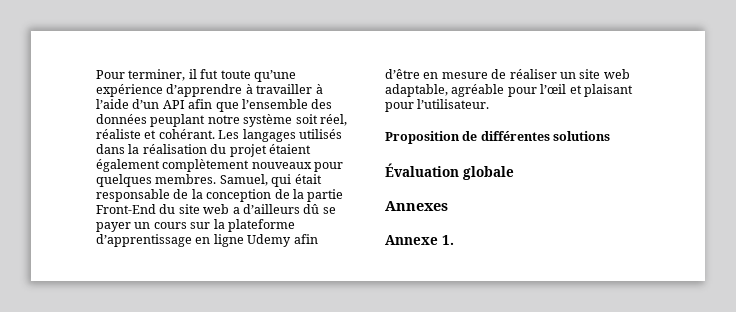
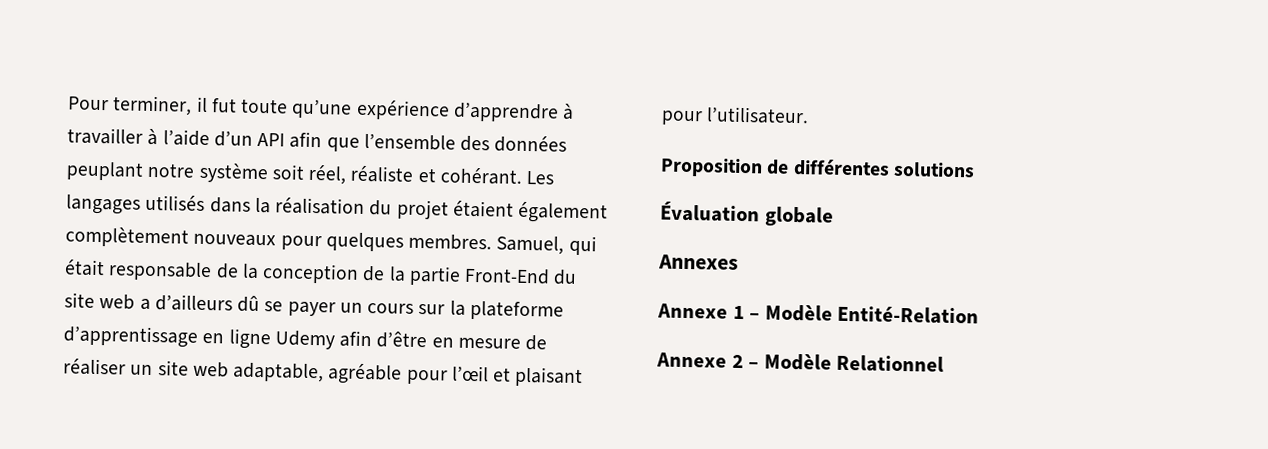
[442,235,454,245] 1. -> [732,304,980,325] [656,352,945,373] 1 – Modèle Entité-Relation // Annexe 2 – Modèle Relationnel

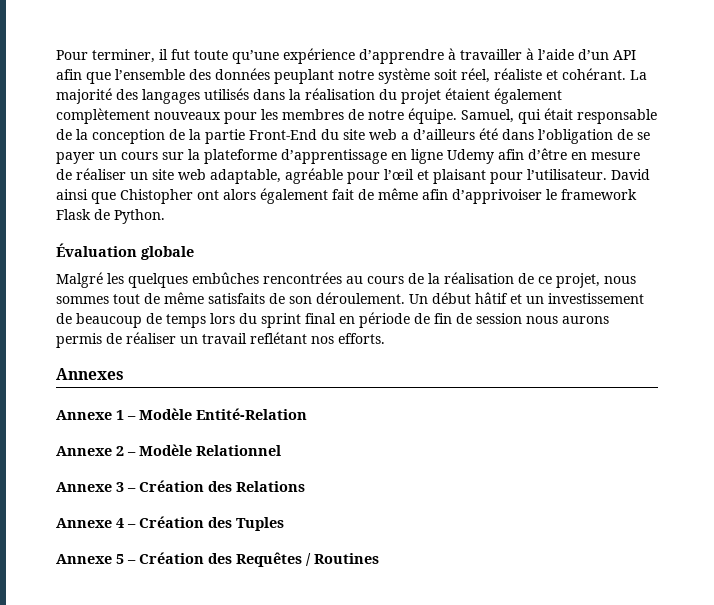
[526,170,555,185] Les -> [630,70,647,80] [56,88,138,104] La majorité des
[325,232,493,252] quelques membres. -> [261,108,457,124] les membres de notre équipe.
[237,295,261,313] dû -> [479,128,633,144] été dans l’obligation de
[660,157,975,178] [660,201,834,227] // Proposition de différentes solutions // Évaluation globale -> [611,169,650,180] [56,188,637,204] [56,209,165,224] [56,243,194,260] [56,272,636,288] [56,292,644,304] [56,312,609,328] [56,332,385,348] David ainsi que Chistopher ont alors également fait de même afin d’apprivoiser le framework Flask de Python. // Évaluation globale // Malgré les quelques embûches rencontrées au cours de la réalisation de ce projet, nous sommes tout de même satisfaits de son déroulement. Un début hâtif et un investissement de beaucoup de temps lors du sprint final en période de fin de session nous aurons permis de réaliser un travail reflétant nos efforts.
(945, 363) none -> [56,480,305,492] [56,516,284,531] [56,552,379,567] // Annexe 3 – Création des Relations // Annexe 4 – Création des Tuples // Annexe 5 – Création des Requêtes / Routines

